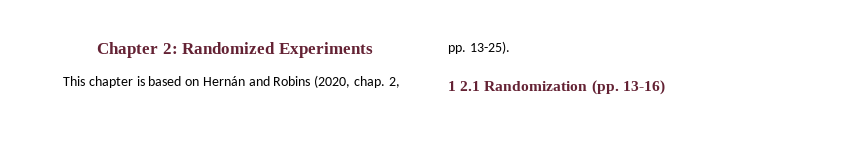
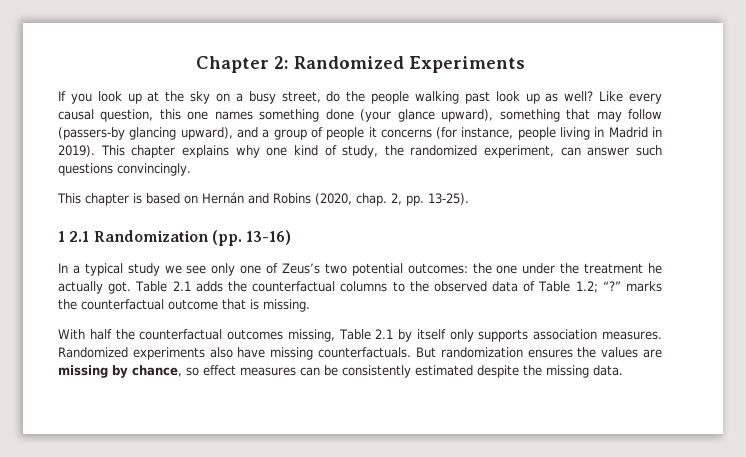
(373, 50) none -> [58,91,662,104] [58,109,662,122] [58,127,662,140] [58,145,662,158] [58,163,191,176] // If you look up at the sky on a busy street, do the people walking past look up as well? Like every causal question, this one names something done (your glance upward), something that may follow (passers-by glancing upward), and a group of people it concerns (for instance, people living in Madrid in 2019). This chapter explains why one kind of study, the randomized experiment, can answer such questions convincingly.
(665, 87) none -> [58,263,663,276] [58,281,662,294] [58,299,310,312] [58,329,662,342] [58,347,663,360] [58,365,623,378] // In a typical study we see only one of Zeus’s two potential outcomes: the one under the treatment he actually got. Table 2.1 adds the counterfactual columns to the observed data of Table 1.2; “?” marks the counterfactual outcome that is missing. // With half the counterfactual outcomes missing, Table 2.1 by itself only supports association measures. Randomized experiments also have missing counterfactuals. But randomization ensures the values are missing by chance, so effect measures can be consistently estimated despite the missing data.

